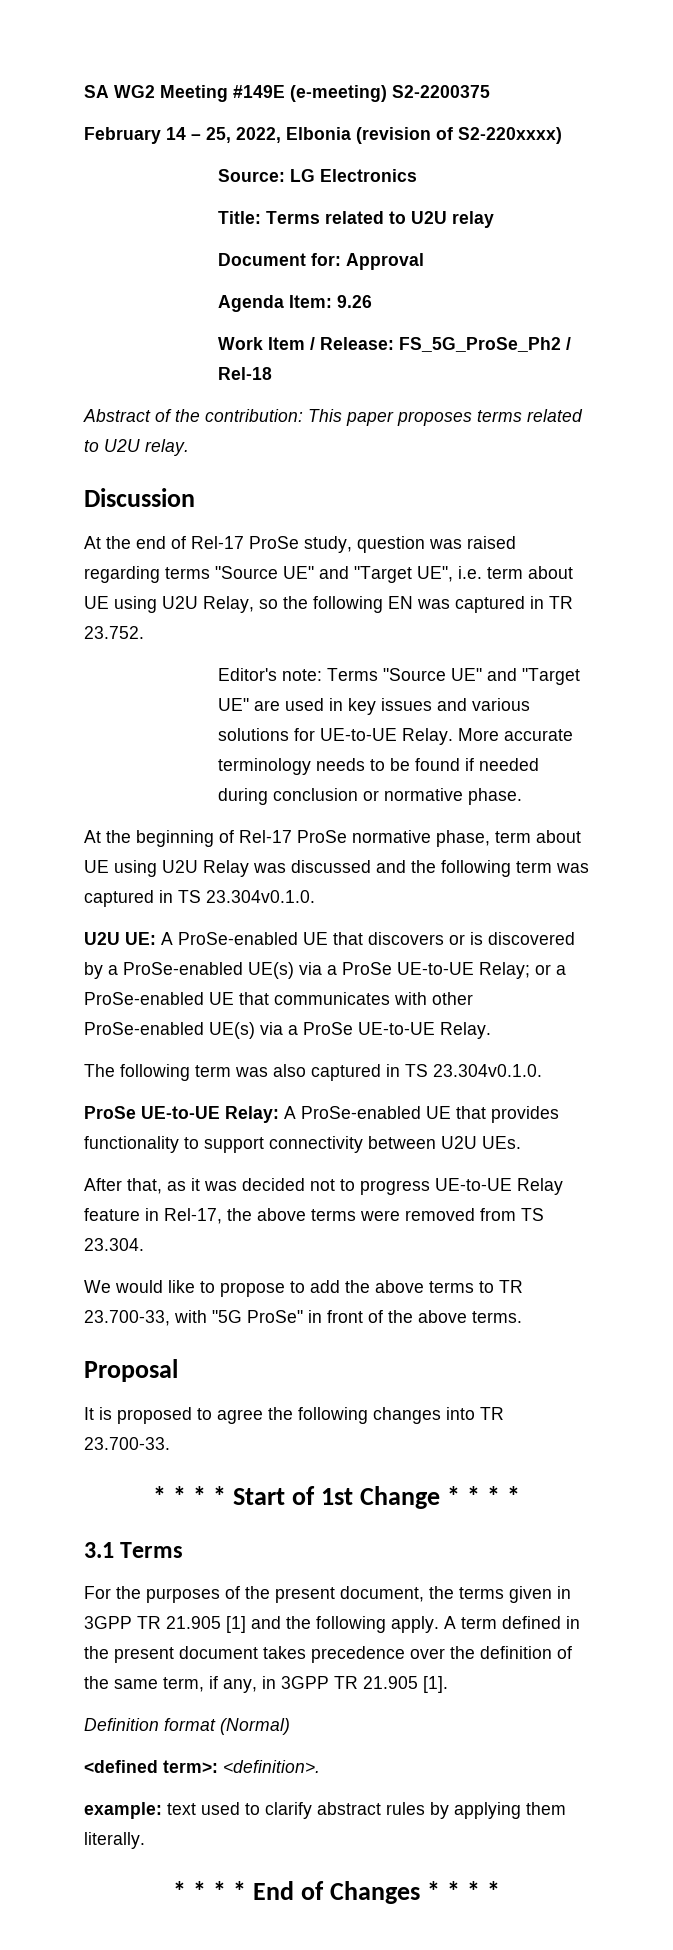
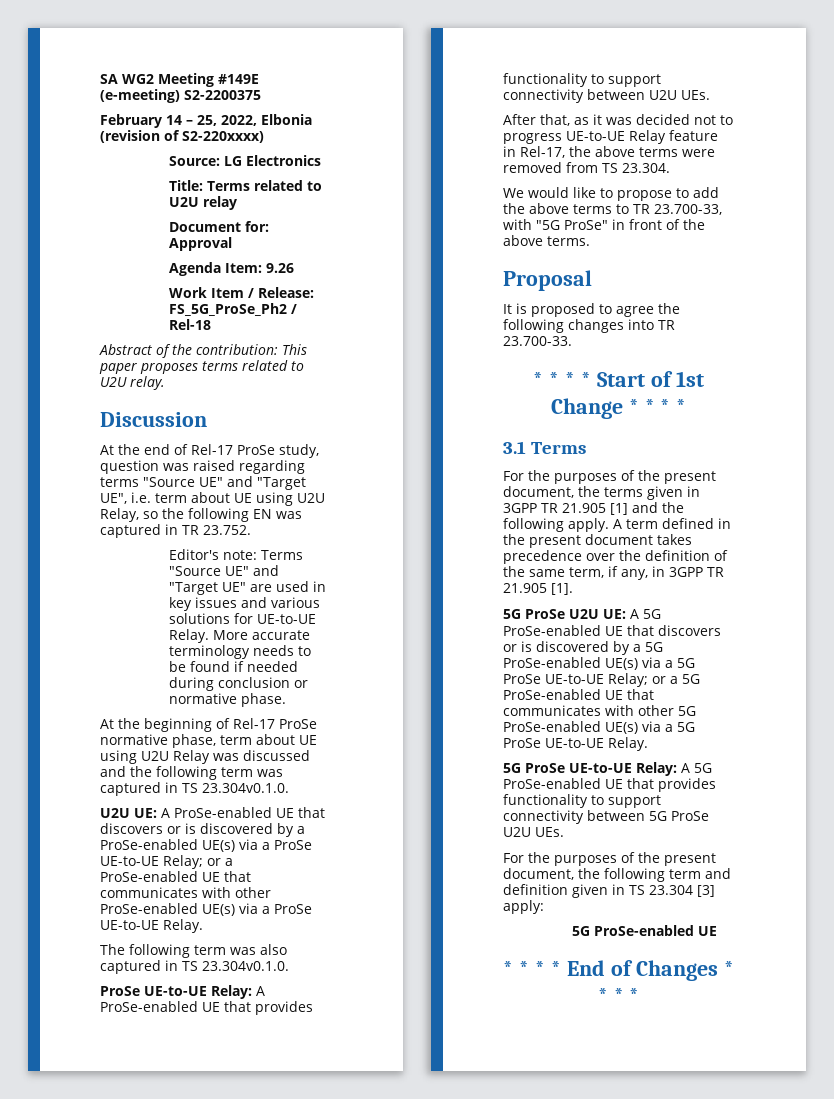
[84,1718,290,1735] [84,1760,320,1773] [84,1802,566,1819] [84,1832,145,1849] Definition format (Normal) // <defined term>: <definition>. // example: text used to clarify abstract rules by applying them literally. -> [503,609,661,619] [503,625,721,636] [503,641,663,655] [503,657,695,670] [503,673,700,687] [503,689,654,700] [503,705,696,716] [503,721,695,734] [503,737,648,751] [503,762,712,776] [503,778,716,792] [503,794,661,808] [503,810,709,824] [503,827,564,837] [503,852,716,866] [503,868,731,882] [503,884,715,898] [503,900,544,914] [572,925,718,936] 5G ProSe U2U UE: A 5G ProSe-enabled UE that discovers or is discovered by a 5G ProSe-enabled UE(s) via a 5G ProSe UE-to-UE Relay; or a 5G ProSe-enabled UE that communicates with other 5G ProSe-enabled UE(s) via a 5G ProSe UE-to-UE Relay. // 5G ProSe UE-to-UE Relay: A 5G ProSe-enabled UE that provides functionality to support connectivity between 5G ProSe U2U UEs. // For the purposes of the present document, the following term and definition given in TS 23.304 [3] apply: // 5G ProSe-enabled UE

